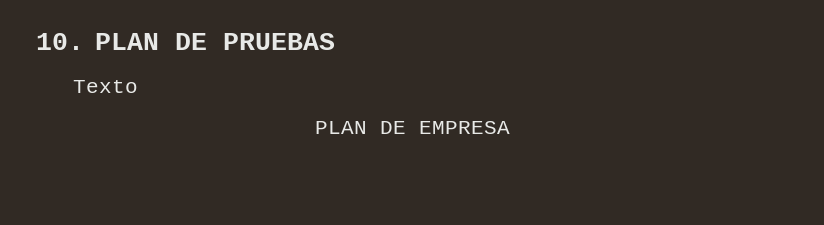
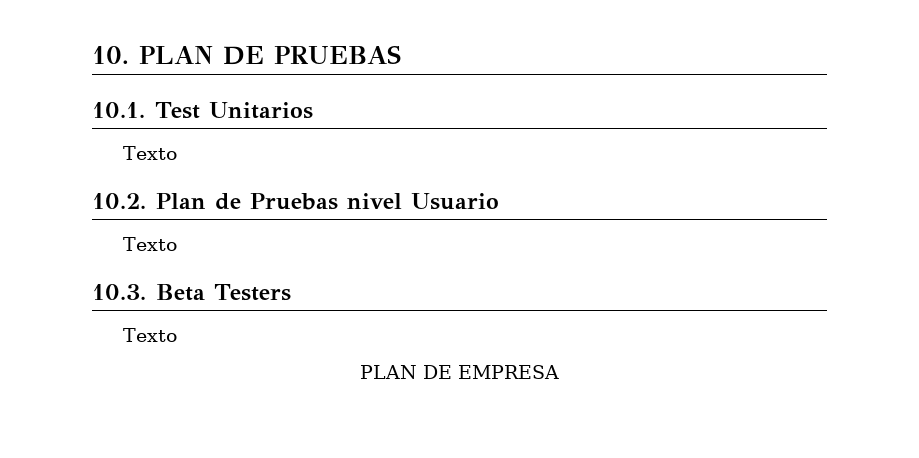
(335, 41) none -> [92,102,314,119] [122,146,177,160] [92,193,499,210] [122,237,177,251] [92,284,292,301] // 10.1. Test Unitarios // Texto // 10.2. Plan de Pruebas nivel Usuario // Texto // 10.3. Beta Testers

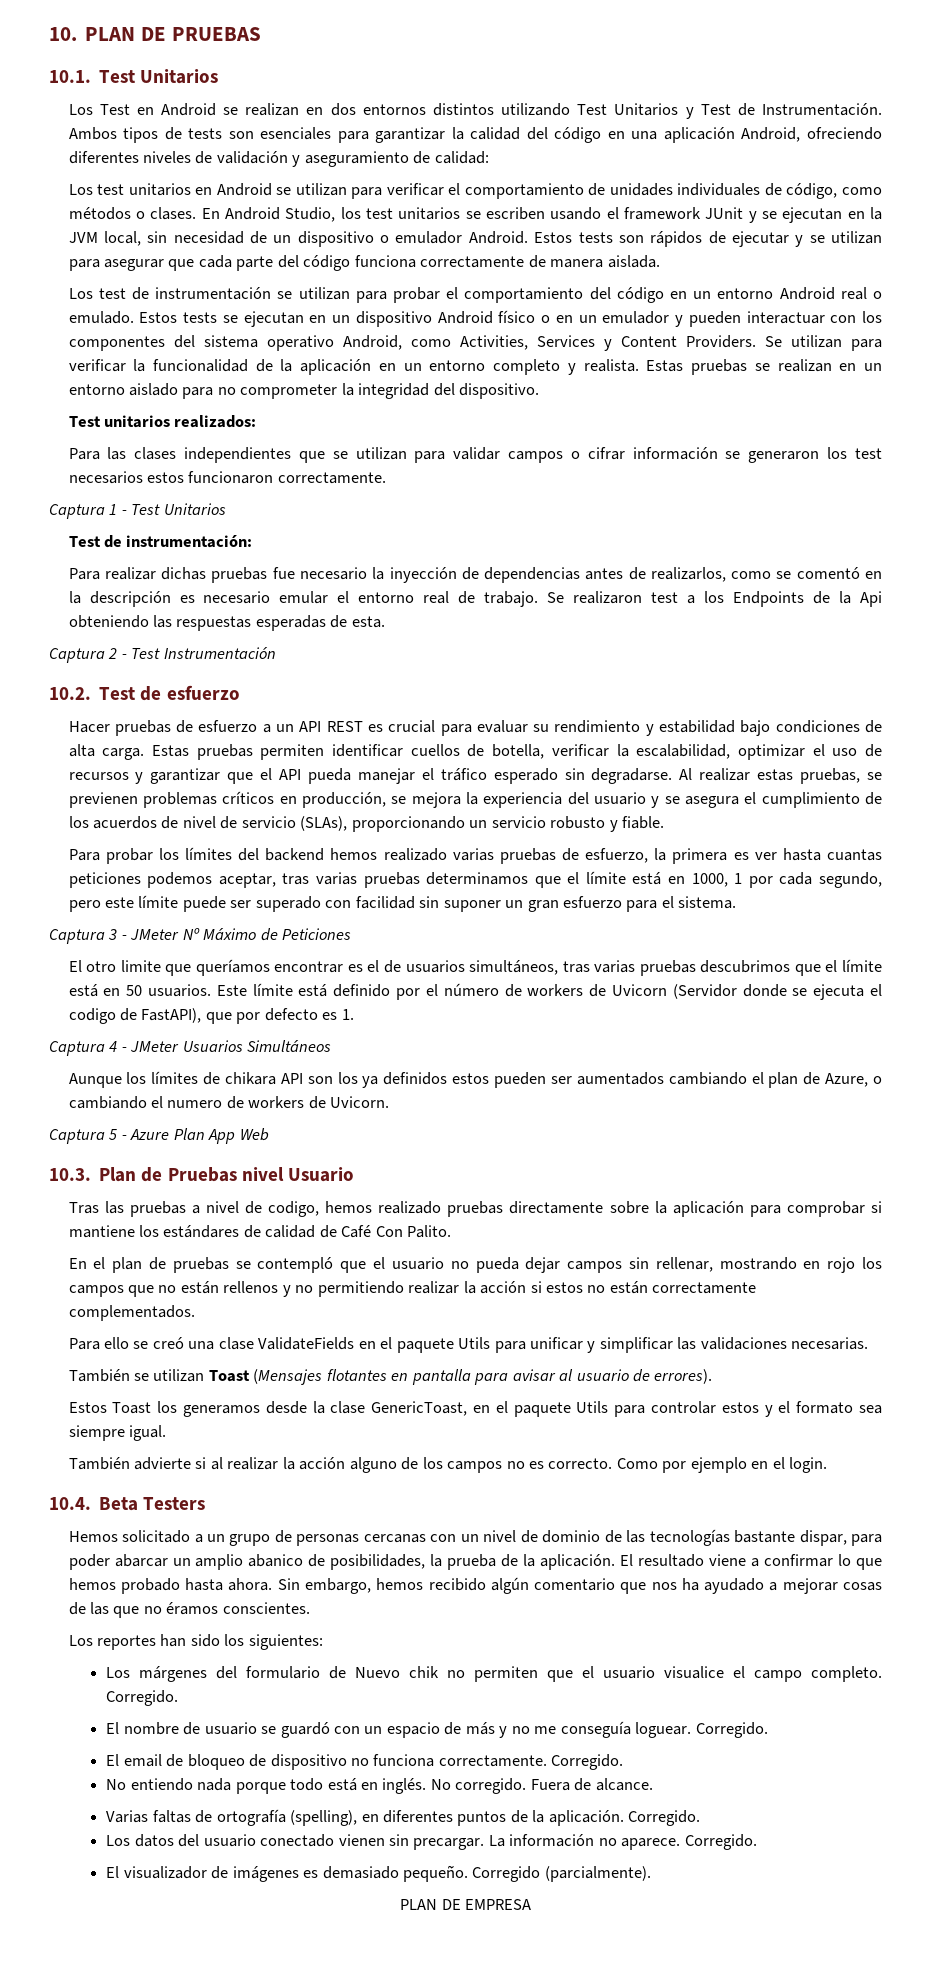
[122,146,177,160] [92,193,146,209] Texto // 10.2. -> [68,103,883,119] [68,127,883,143] [68,151,489,167] [68,183,883,199] [68,207,882,223] [68,231,883,247] [68,255,660,271] [68,287,883,303] [68,310,883,327] [68,335,883,351] [68,359,883,375] [68,383,540,399] [68,415,257,428] [68,447,883,463] [68,471,386,484] [49,503,226,519] [68,535,253,548] [68,567,883,583] [68,591,882,607] [68,615,385,631] [49,647,276,663] [49,685,240,701] [68,720,883,736] [68,744,883,760] [68,768,882,784] [68,791,883,808] [68,816,665,832] [68,847,882,864] [68,871,883,888] [68,895,737,912] [49,928,352,944] [68,959,882,976] [68,983,883,1000] [68,1008,354,1024] [49,1040,332,1056] [68,1071,882,1088] [68,1096,390,1109] [49,1128,269,1144] [49,1168,91,1181] Los Test en Android se realizan en dos entornos distintos utilizando Test Unitarios y Test de Instrumentación. Ambos tipos de tests son esenciales para garantizar la calidad del código en una aplicación Android, ofreciendo diferentes niveles de validación y aseguramiento de calidad: // Los test unitarios en Android se utilizan para verificar el comportamiento de unidades individuales de código, como métodos o clases. En Android Studio, los test unitarios se escriben usando el framework JUnit y se ejecutan en la JVM local, sin necesidad de un dispositivo o emulador Android. Estos tests son rápidos de ejecutar y se utilizan para asegurar que cada parte del código funciona correctamente de manera aislada. // Los test de instrumentación se utilizan para probar el comportamiento del código en un entorno Android real o emulado. Estos tests se ejecutan en un dispositivo Android físico o en un emulador y pueden interactuar con los componentes del sistema operativo Android, como Activities, Services y Content Providers. Se utilizan para verificar la funcionalidad de la aplicación en un entorno completo y realista. Estas pruebas se realizan en un entorno aislado para no comprometer la integridad del dispositivo. // Test unitarios realizados: // Para las clases independientes que se utilizan para validar campos o cifrar información se generaron los test necesarios estos funcionaron correctamente. // Captura 1 - Test Unitarios // Test de instrumentación: // Para realizar dichas pruebas fue necesario la inyección de dependencias antes de realizarlos, como se comentó en la descripción es necesario emular el entorno real de trabajo. Se realizaron test a los Endpoints de la Api obteniendo las respuestas esperadas de esta. // Captura 2 - Test Instrumentación // 10.2. Test de esfuerzo // Hacer pruebas de esfuerzo a un API REST es crucial para evaluar su rendimiento y estabilidad bajo condiciones de alta carga. Estas pruebas permiten identificar cuellos de botella, verificar la escalabilidad, optimizar el uso de recursos y garantizar que el API pueda manejar el tráfico esperado sin degradarse. Al realizar estas pruebas, se previenen problemas críticos en producción, se mejora la experiencia del usuario y se asegura el cumplimiento de los acuerdos de nivel de servicio (SLAs), proporcionando un servicio robusto y fiable. // Para probar los límites del backend hemos realizado varias pruebas de esfuerzo, la primera es ver hasta cuantas peticiones podemos aceptar, tras varias pruebas determinamos que el límite está en 1000, 1 por cada segundo, pero este límite puede ser superado con facilidad sin suponer un gran esfuerzo para el sistema. // Captura 3 - JMeter Nº Máximo de Peticiones // El otro limite que queríamos encontrar es el de usuarios simultáneos, tras varias pruebas descubrimos que el límite está en 50 usuarios. Este límite está definido por el número de workers de Uvicorn (Servidor donde se ejecuta el codigo de FastAPI), que por defecto es 1. // Captura 4 - JMeter Usuarios Simultáneos // Aunque los límites de chikara API son los ya definidos estos pueden ser aumentados cambiando el plan de Azure, o cambiando el numero de workers de Uvicorn. // Captura 5 - Azure Plan App Web // 10.3.
[122,237,177,251] [92,284,292,301] [122,328,177,342] Texto // 10.3. Beta Testers // Texto -> [68,1201,883,1217] [68,1225,452,1238] [68,1257,883,1273] [68,1281,757,1297] [68,1305,195,1321] [68,1337,869,1353] [68,1369,713,1385] [68,1401,883,1417] [68,1425,167,1441] [68,1457,828,1473] [49,1497,206,1511] [68,1529,882,1546] [68,1554,883,1570] [68,1577,883,1594] [68,1602,310,1618] [68,1634,323,1650] [106,1666,882,1682] [106,1690,179,1706] [106,1721,768,1738] [106,1754,624,1770] [106,1778,653,1794] [106,1809,701,1826] [106,1834,757,1850] [106,1865,651,1882] Tras las pruebas a nivel de codigo, hemos realizado pruebas directamente sobre la aplicación para comprobar si mantiene los estándares de calidad de Café Con Palito. // En el plan de pruebas se contempló que el usuario no pueda dejar campos sin rellenar, mostrando en rojo los campos que no están rellenos y no permitiendo realizar la acción si estos no están correctamente complementados. // Para ello se creó una clase ValidateFields en el paquete Utils para unificar y simplificar las validaciones necesarias. // También se utilizan Toast (Mensajes flotantes en pantalla para avisar al usuario de errores). // Estos Toast los generamos desde la clase GenericToast, en el paquete Utils para controlar estos y el formato sea siempre igual. // También advierte si al realizar la acción alguno de los campos no es correcto. Como por ejemplo en el login. // 10.4. Beta Testers // Hemos solicitado a un grupo de personas cercanas con un nivel de dominio de las tecnologías bastante dispar, para poder abarcar un amplio abanico de posibilidades, la prueba de la aplicación. El resultado viene a confirmar lo que hemos probado hasta ahora. Sin embargo, hemos recibido algún comentario que nos ha ayudado a mejorar cosas de las que no éramos conscientes. // Los reportes han sido los siguientes: // Los márgenes del formulario de Nuevo chik no permiten que el usuario visualice el campo completo. Corregido. // El nombre de usuario se guardó con un espacio de más y no me conseguía loguear. Corregido. // El email de bloqueo de dispositivo no funciona correctamente. Corregido. // No entiendo nada porque todo está en inglés. No corregido. Fuera de alcance. // Varias faltas de ortografía (spelling), en diferentes puntos de la aplicación. Corregido. // Los datos del usuario conectado vienen sin precargar. La información no aparece. Corregido. // El visualizador de imágenes es demasiado pequeño. Corregido (parcialmente).

